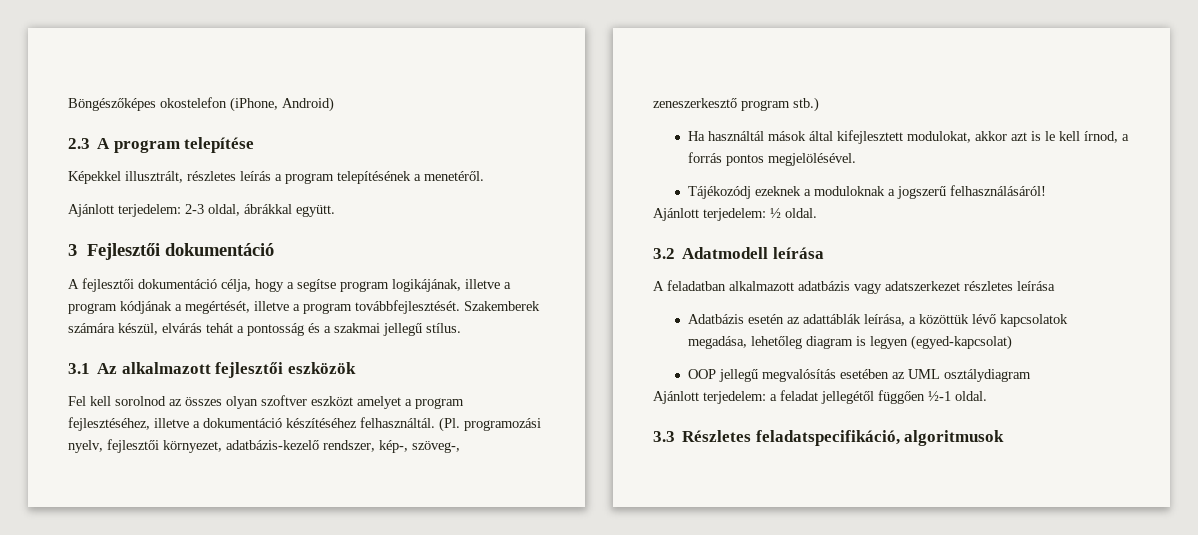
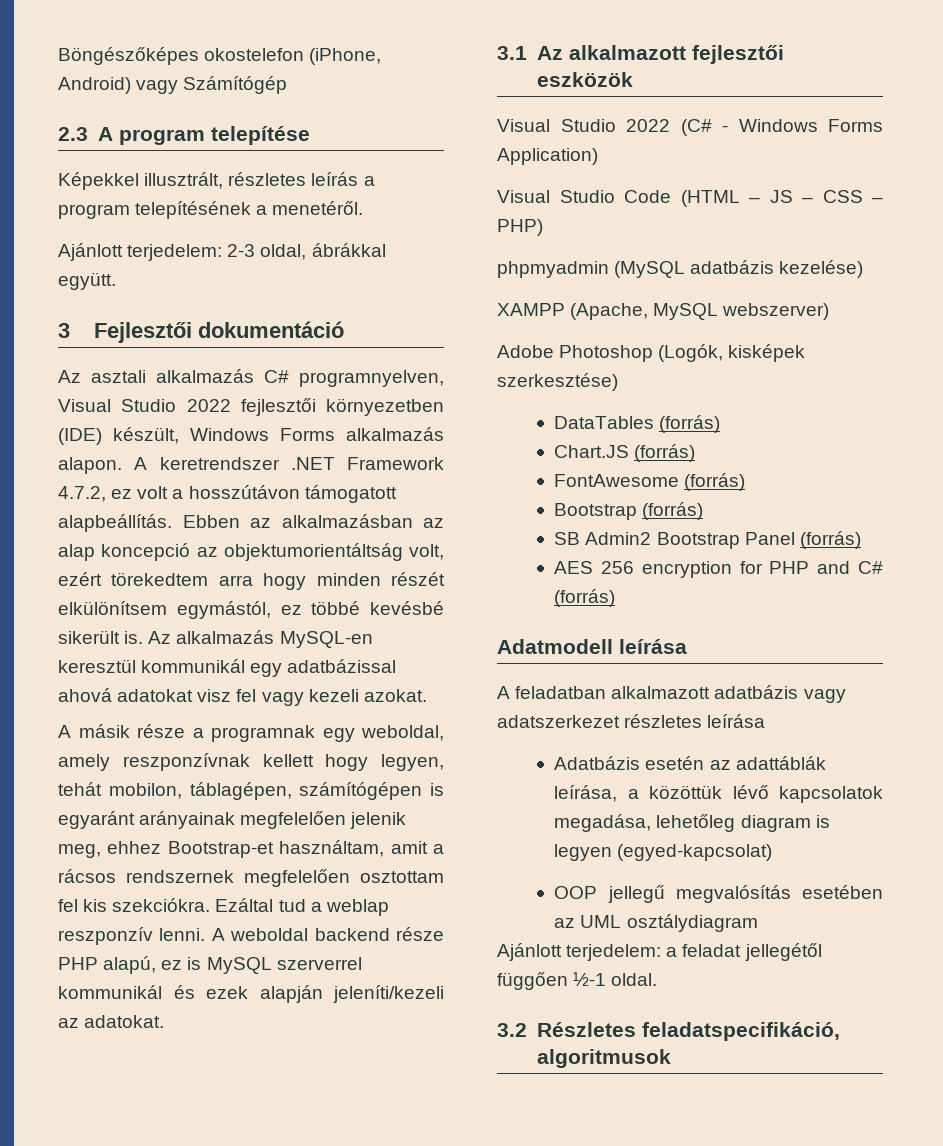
(334, 104) none -> [136,76,288,94] vagy Számítógép
[68,278,511,292] [68,300,540,314] [68,323,461,336] A fejlesztői dokumentáció célja, hogy a segítse program logikájának, illetve a program kódjának a megértését, illetve a program továbbfejlesztését. Szakemberek számára készül, elvárás tehát a pontosság és a szakmai jellegű stílus. -> [58,369,444,387] [58,398,444,416] [58,427,444,445] [58,457,444,474] [58,485,397,503] [58,514,444,532] [58,543,444,561] [58,572,445,590] [58,601,444,619] [58,630,373,648] [58,659,397,677] [58,688,427,706] [58,724,444,742] [58,753,444,771] [58,782,444,800] [58,811,407,829] [58,840,444,858] [58,869,444,887] [58,898,389,916] [58,927,444,945] [58,956,362,974] [58,985,444,1003] [58,1015,165,1028] Az asztali alkalmazás C# programnyelven, Visual Studio 2022 fejlesztői környezetben (IDE) készült, Windows Forms alkalmazás alapon. A keretrendszer .NET Framework 4.7.2, ez volt a hosszútávon támogatott alapbeállítás. Ebben az alkalmazásban az alap koncepció az objektumorientáltság volt, ezért törekedtem arra hogy minden részét elkülönítsem egymástól, ez többé kevésbé sikerült is. Az alkalmazás MySQL-en keresztül kommunikál egy adatbázissal ahová adatokat visz fel vagy kezeli azokat. // A másik része a programnak egy weboldal, amely reszponzívnak kellett hogy legyen, tehát mobilon, táblagépen, számítógépen is egyaránt arányainak megfelelően jelenik meg, ehhez Bootstrap-et használtam, amit a rácsos rendszernek megfelelően osztottam fel kis szekciókra. Ezáltal tud a weblap reszponzív lenni. A weboldal backend része PHP alapú, ez is MySQL szerverrel kommunikál és ezek alapján jeleníti/kezeli az adatokat.
[68,395,464,409] [68,417,541,432] [68,439,460,453] [653,97,819,112] [688,130,1130,144] [688,152,857,166] [688,185,1047,199] [653,208,817,221] [653,248,675,259] Fel kell sorolnod az összes olyan szoftver eszközt amelyet a program fejlesztéséhez, illetve a dokumentáció készítéséhez felhasználtál. (Pl. programozási nyelv, fejlesztői környezet, adatbázis-kezelő rendszer, kép-, szöveg-, zeneszerkesztő program stb.) // Ha használtál mások által kifejlesztett modulokat, akkor azt is le kell írnod, a forrás pontos megjelölésével. // Tájékozódj ezeknek a moduloknak a jogszerű felhasználásáról! // Ajánlott terjedelem: ½ oldal. // 3.2 -> [497,119,883,136] [497,148,598,165] [497,190,883,207] [497,219,543,236] [497,260,864,278] [497,303,830,320] [497,344,806,362] [497,373,618,391] [554,415,721,433] [554,444,696,462] [554,473,746,491] [554,502,704,520] [554,531,861,549] [554,561,883,578] [554,589,616,607] Visual Studio 2022 (C# - Windows Forms Application) // Visual Studio Code (HTML – JS – CSS – PHP) // phpmyadmin (MySQL adatbázis kezelése) // XAMPP (Apache, MySQL webszerver) // Adobe Photoshop (Logók, kisképek szerkesztése) // DataTables (forrás) // Chart.JS (forrás) // FontAwesome (forrás) // Bootstrap (forrás) // SB Admin2 Bootstrap Panel (forrás) // AES 256 encryption for PHP and C# (forrás) //
[653,431,675,442] 3.3 -> [497,1023,527,1037] 3.2

